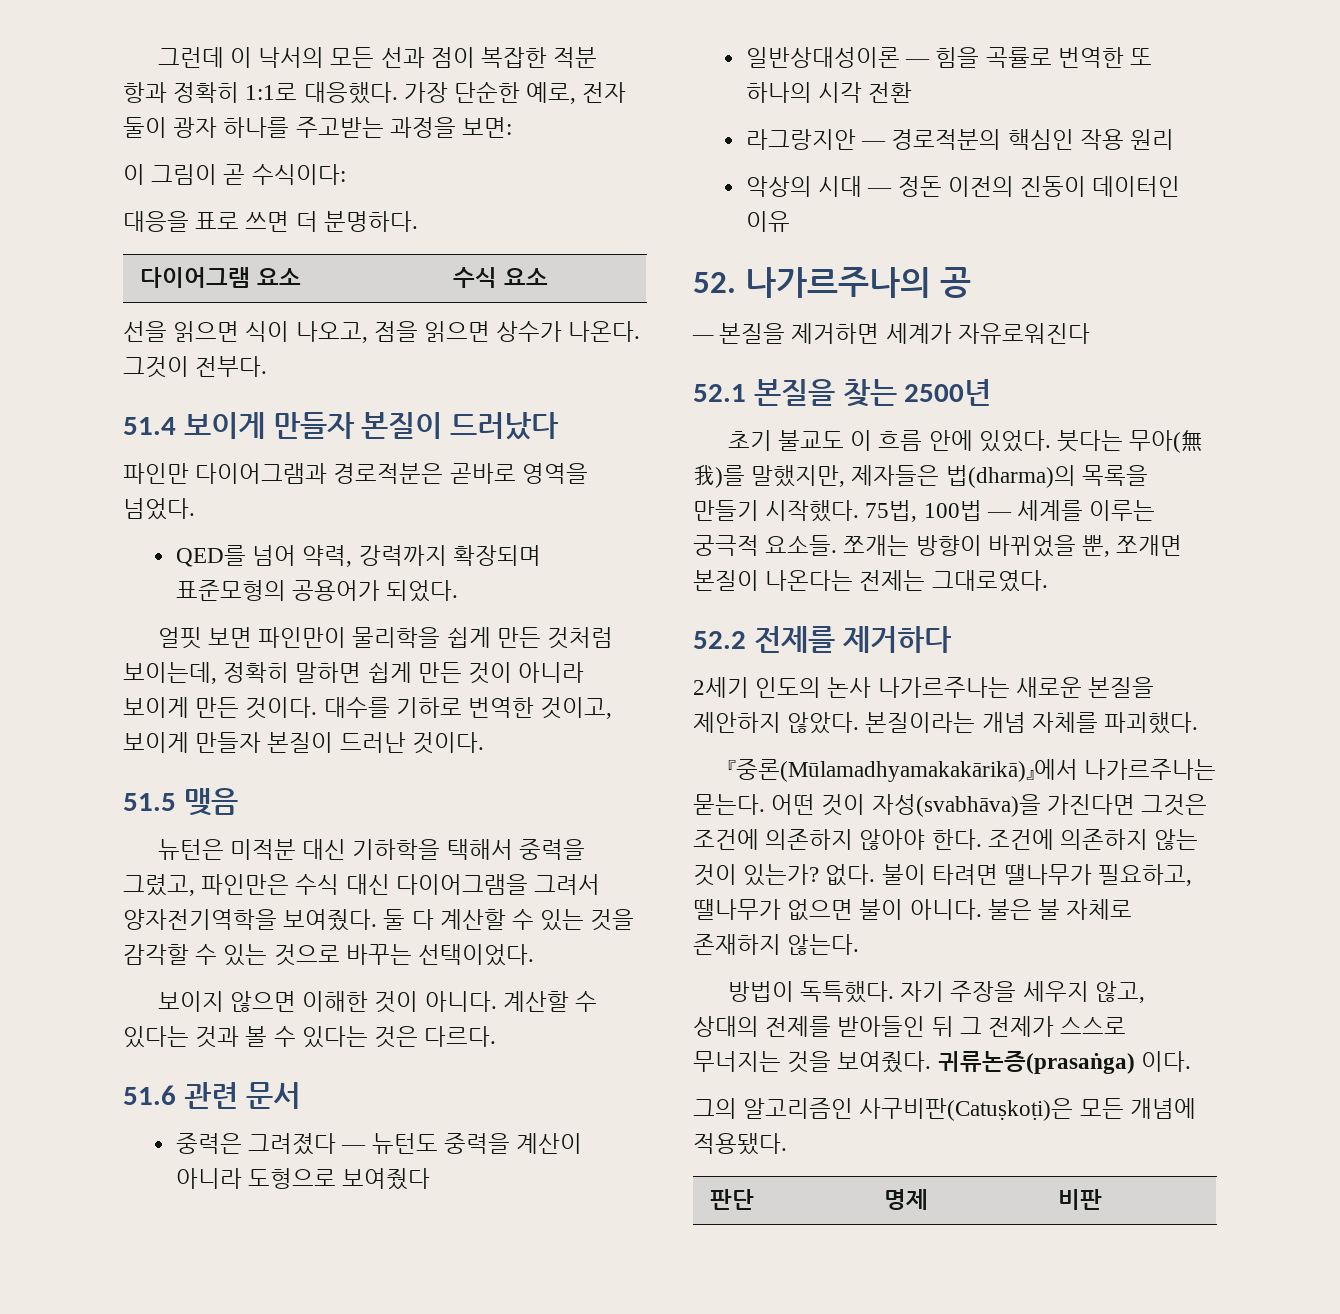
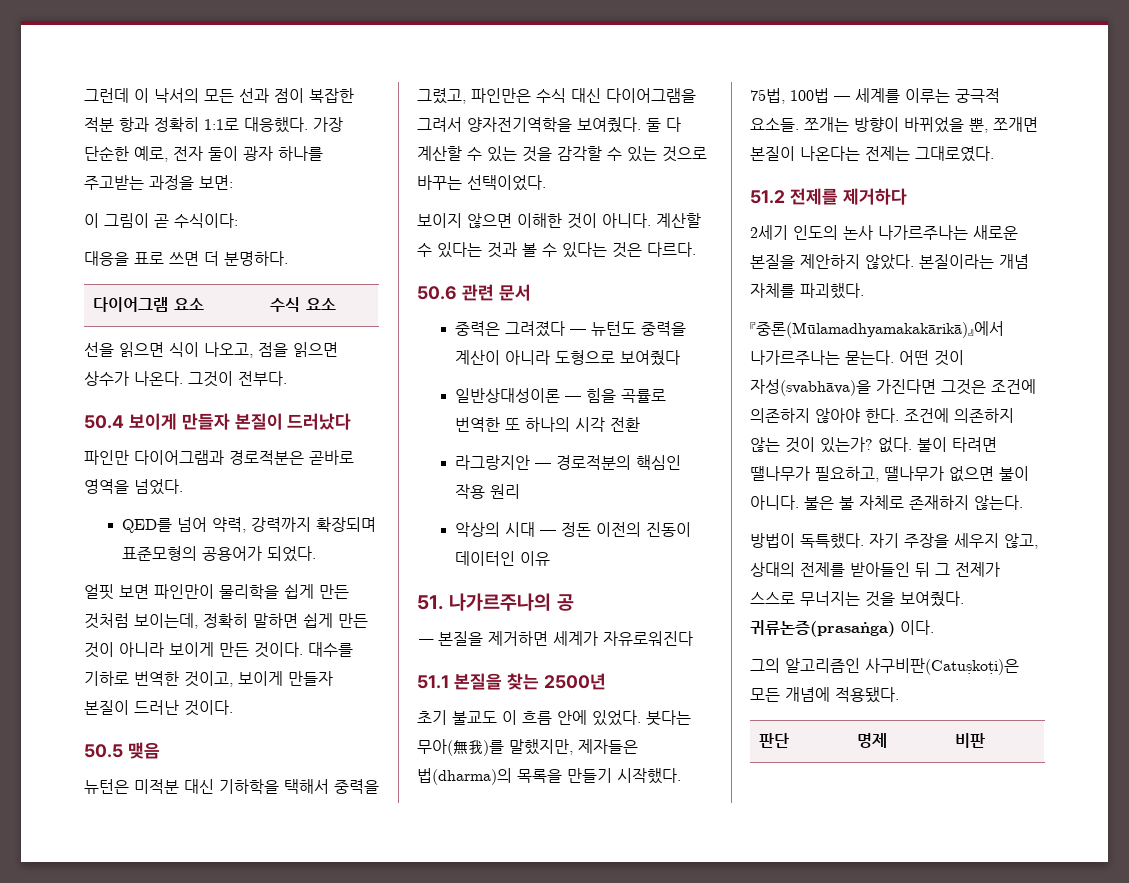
[123,417,176,435] 51.4 -> [84,415,124,429] 50.4
[123,793,176,811] 51.5 -> [84,744,123,758] 50.5
[123,1085,176,1105] 51.6 -> [417,286,457,300] 50.6
[693,272,736,293] 52. -> [417,595,444,610] 51.
[693,384,746,402] 52.1 -> [417,675,449,689] 51.1
[693,631,746,649] 52.2 -> [750,190,785,204] 51.2

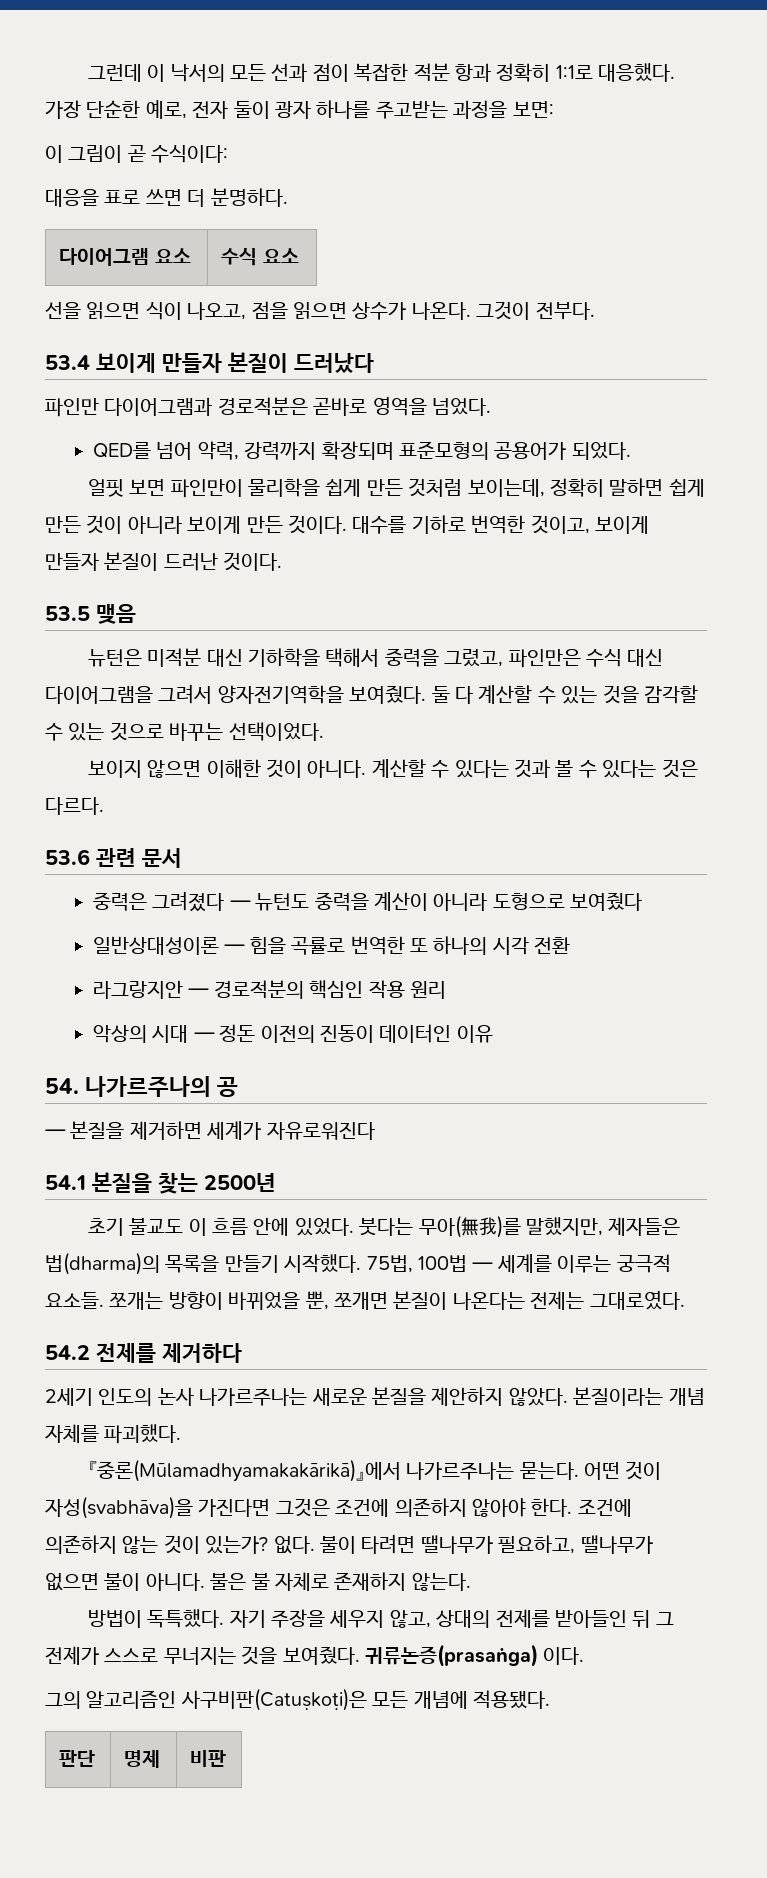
[84,415,124,429] 50.4 -> [45,355,90,370] 53.4
[84,744,123,758] 50.5 -> [45,606,90,621] 53.5
[417,286,457,300] 50.6 -> [45,849,90,865] 53.6
[417,595,444,610] 51. -> [45,1078,79,1094] 54.
[417,675,449,689] 51.1 -> [45,1175,86,1190] 54.1
[750,190,785,204] 51.2 -> [45,1345,90,1360] 54.2

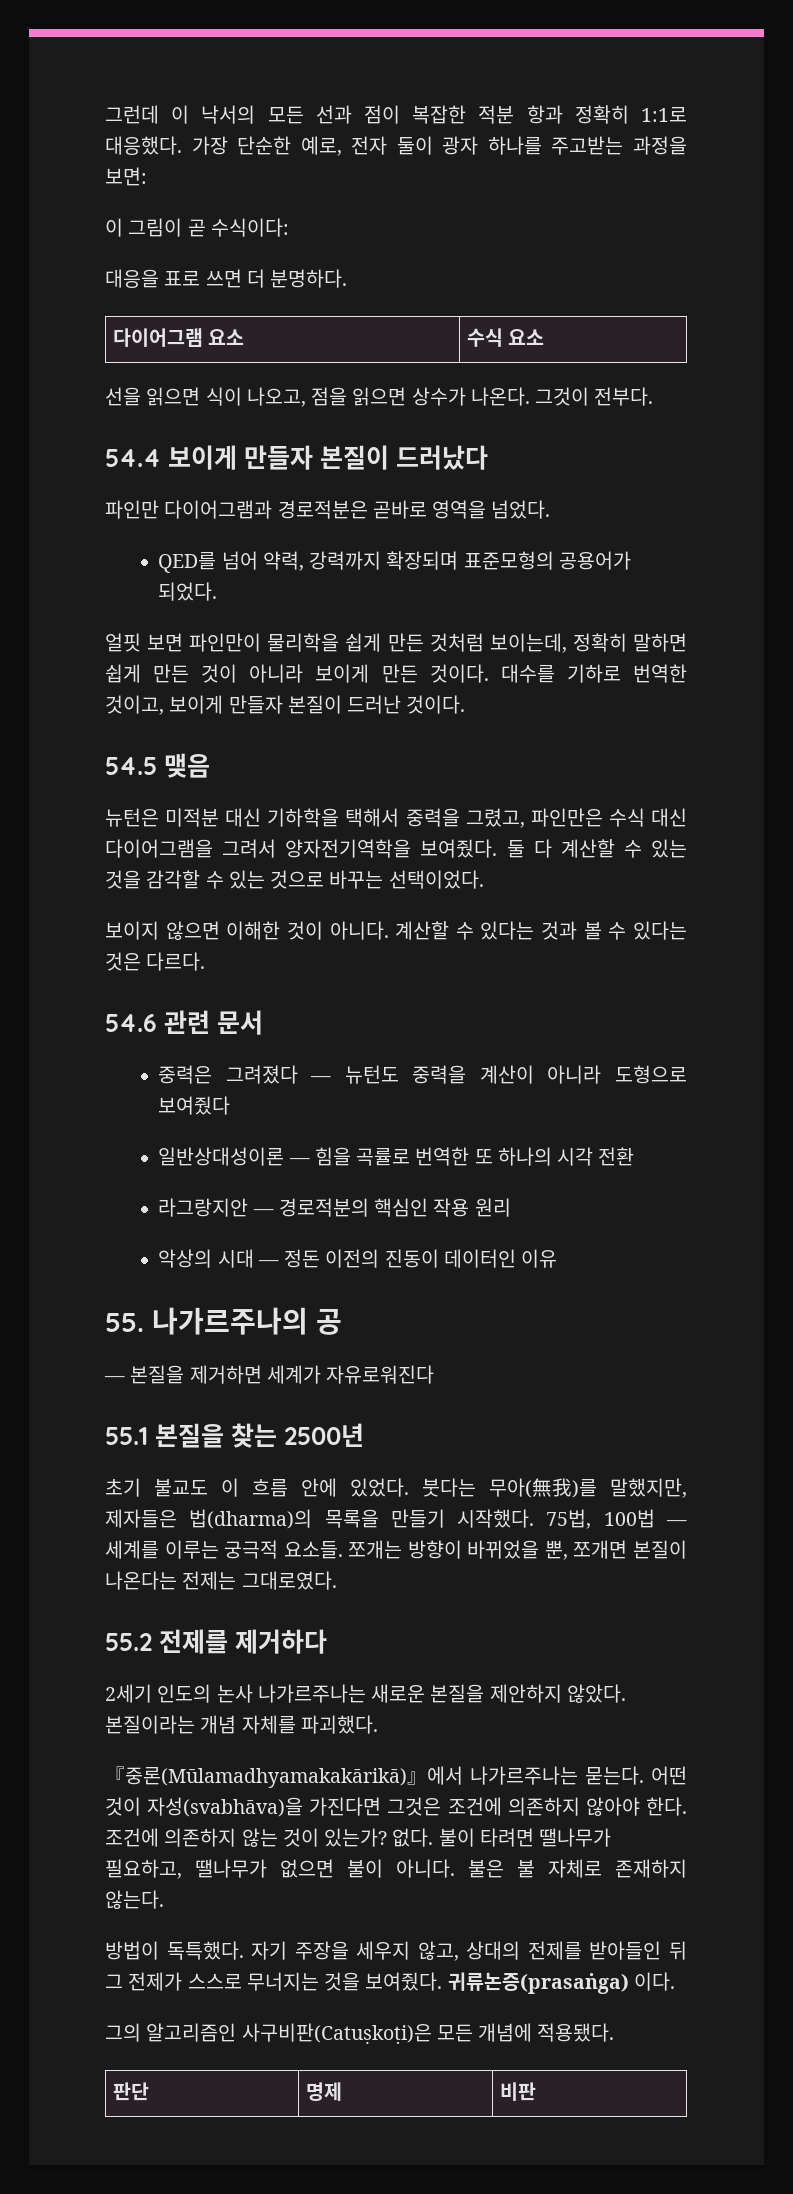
[45,355,90,370] 53.4 -> [105,449,161,467] 54.4
[45,606,90,621] 53.5 -> [105,757,157,775] 54.5
[45,849,90,865] 53.6 -> [105,1014,157,1032] 54.6
[45,1078,79,1094] 54. -> [105,1313,144,1332] 55.
[45,1175,86,1190] 54.1 -> [105,1427,148,1445] 55.1
[45,1345,90,1360] 54.2 -> [105,1633,152,1651] 55.2

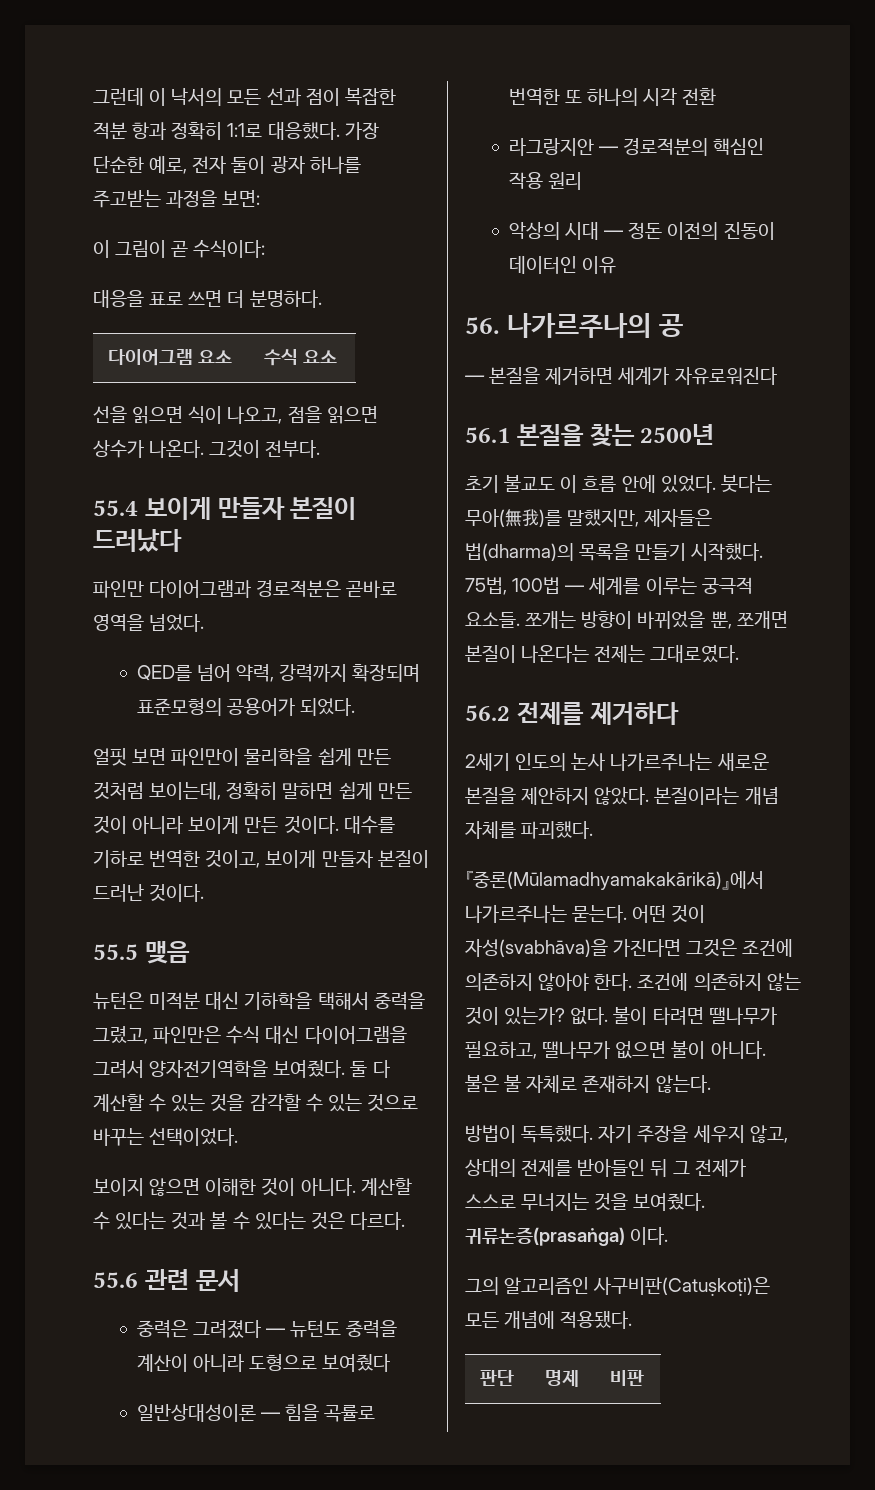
[105,449,161,467] 54.4 -> [93,500,138,516] 55.4
[105,757,157,775] 54.5 -> [93,944,138,960] 55.5
[105,1014,157,1032] 54.6 -> [93,1272,138,1288] 55.6
[105,1313,144,1332] 55. -> [465,317,500,334] 56.
[105,1427,148,1445] 55.1 -> [465,427,510,443] 56.1
[105,1633,152,1651] 55.2 -> [465,705,510,721] 56.2

